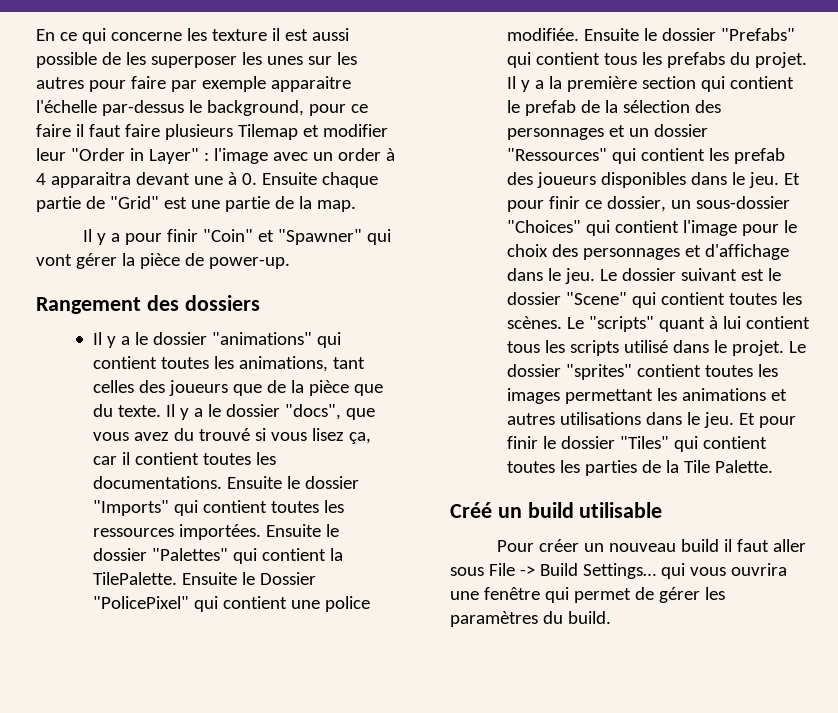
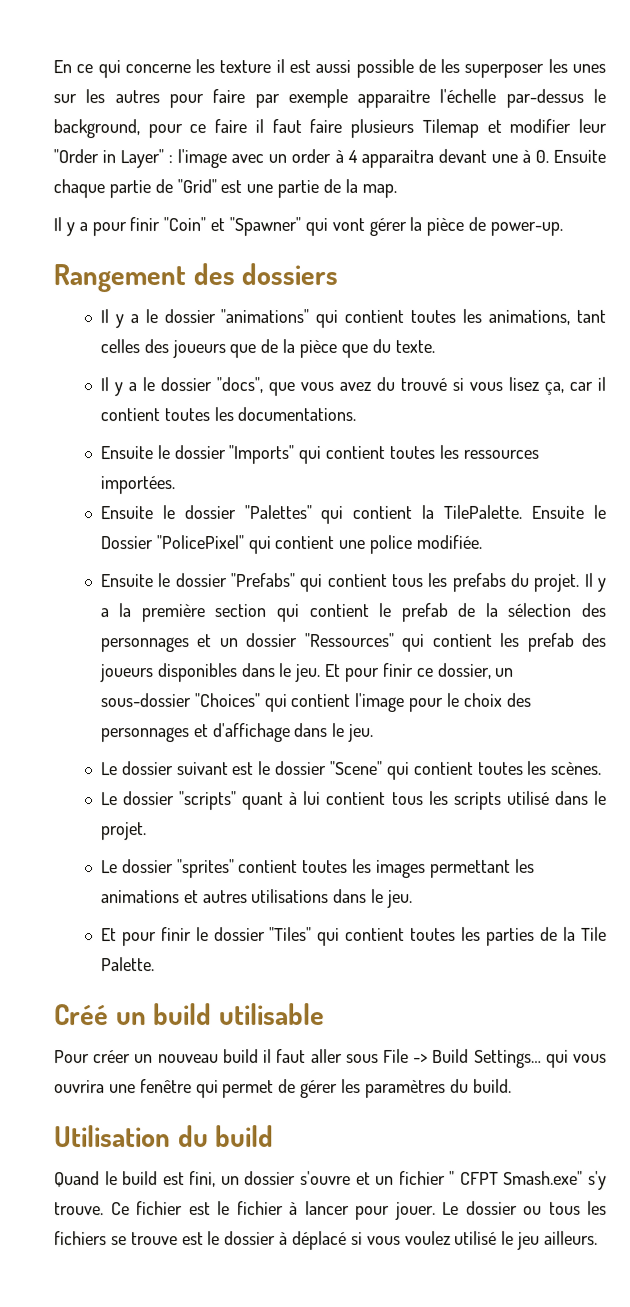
(162, 411) none -> (435, 346) //
(223, 482) none -> (357, 414) //
(262, 532) none -> (175, 485) //
(580, 34) none -> (482, 541) //
(596, 276) none -> (375, 732) //
[567,317,585,329] Le -> [100,791,175,806] // Le dossier
(785, 348) none -> (147, 831) //
(735, 420) none -> (413, 898) //
(611, 617) none -> [54,1125,275,1148] [54,1170,607,1190] [54,1200,607,1220] [54,1230,599,1251] // Utilisation du build // Quand le build est fini, un dossier s'ouvre et un fichier " CFPT Smash.exe" s'y trouve. Ce fichier est le fichier à lancer pour jouer. Le dossier ou tous les fichiers se trouve est le dossier à déplacé si vous voulez utilisé le jeu ailleurs.

